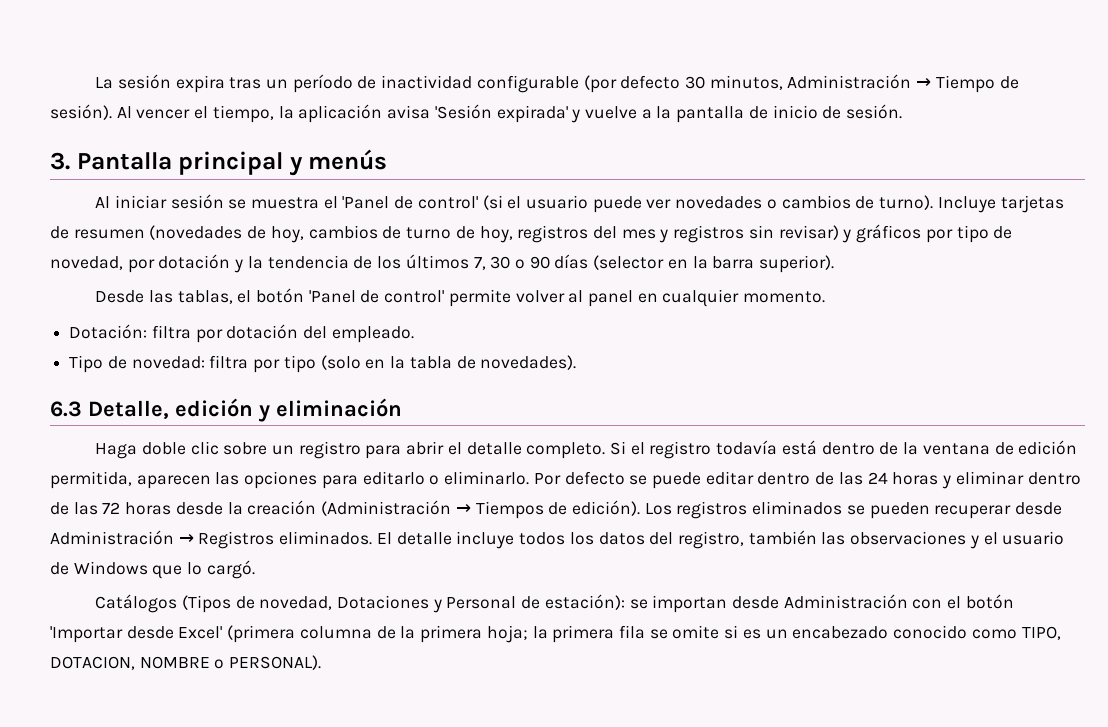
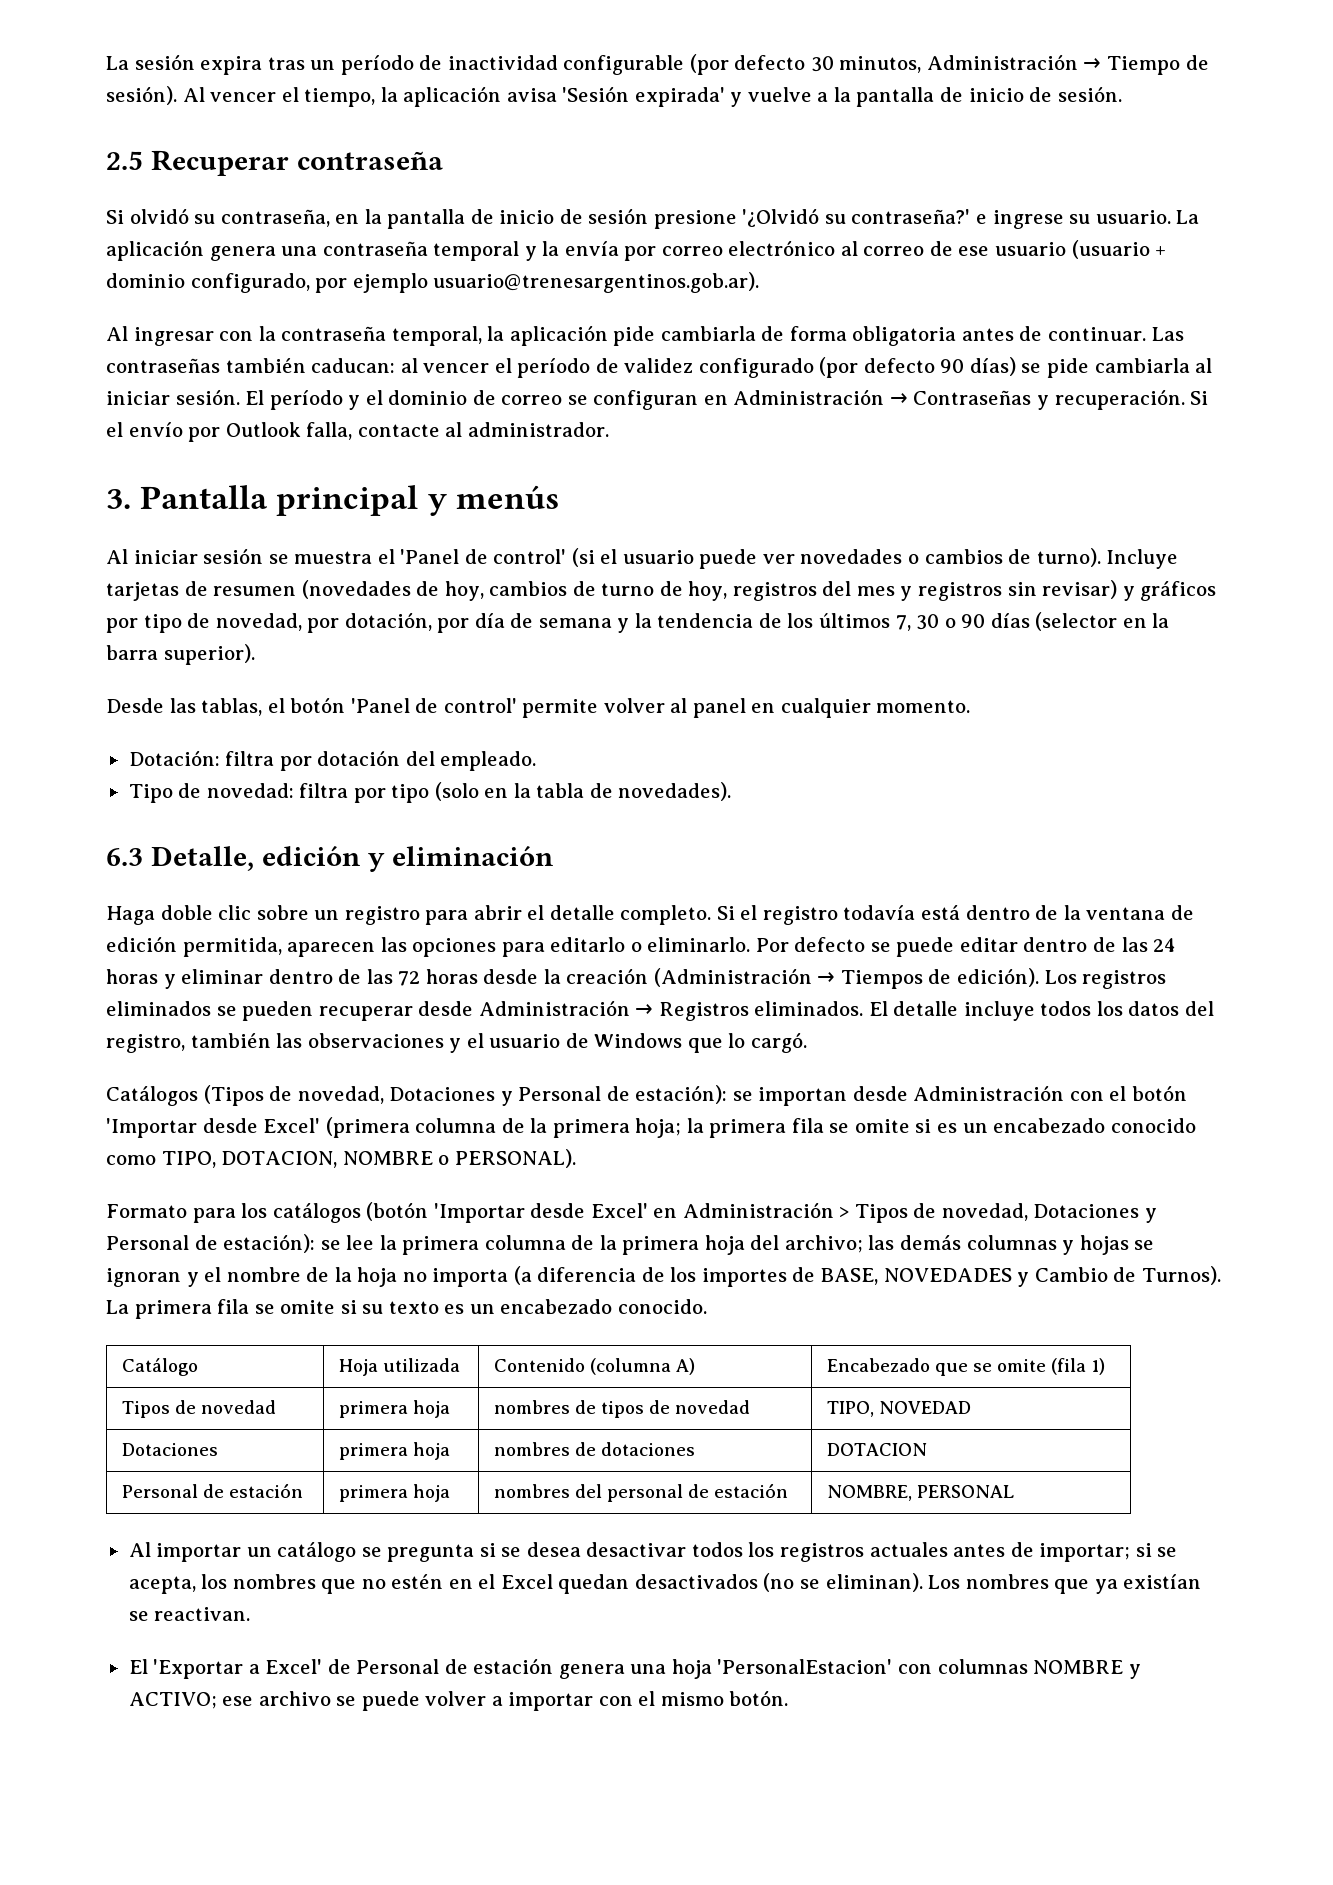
(903, 111) none -> [106,150,443,176] [106,208,1200,229] [106,240,1167,261] [106,272,760,293] [106,325,1184,346] [106,357,1213,378] [106,389,1209,410] [106,422,609,442] // 2.5 Recuperar contraseña // Si olvidó su contraseña, en la pantalla de inicio de sesión presione '¿Olvidó su contraseña?' e ingrese su usuario. La aplicación genera una contraseña temporal y la envía por correo electrónico al correo de ese usuario (usuario + dominio configurado, por ejemplo usuario@trenesargentinos.gob.ar). // Al ingresar con la contraseña temporal, la aplicación pide cambiarla de forma obligatoria antes de continuar. Las contraseñas también caducan: al vencer el período de validez configurado (por defecto 90 días) se pide cambiarla al iniciar sesión. El período y el dominio de correo se configuran en Administración → Contraseñas y recuperación. Si el envío por Outlook falla, contacte al administrador.
[158,254,231,269] dotación -> [344,612,612,633] dotación, por día de semana
(322, 662) none -> [106,1202,1158,1223] [106,1234,1155,1255] [106,1266,1221,1287] [106,1299,707,1319] [122,1358,199,1376] [339,1358,461,1376] [494,1358,696,1375] [827,1358,1106,1376] [122,1400,277,1418] [339,1400,451,1418] [494,1400,751,1418] [827,1401,972,1417] [122,1443,219,1456] [339,1442,451,1460] [494,1442,696,1456] [827,1443,928,1456] [122,1483,304,1498] [339,1484,451,1502] [494,1483,789,1502] [827,1485,1015,1501] [128,1542,1178,1562] [128,1573,1202,1594] [128,1607,251,1621] [128,1658,1141,1679] [128,1690,789,1711] // Formato para los catálogos (botón 'Importar desde Excel' en Administración > Tipos de novedad, Dotaciones y Personal de estación): se lee la primera columna de la primera hoja del archivo; las demás columnas y hojas se ignoran y el nombre de la hoja no importa (a diferencia de los importes de BASE, NOVEDADES y Cambio de Turnos). La primera fila se omite si su texto es un encabezado conocido. // Catálogo | Hoja utilizada | Contenido (columna A) | Encabezado que se omite (fila 1) // Tipos de novedad | primera hoja | nombres de tipos de novedad | TIPO, NOVEDAD // Dotaciones | primera hoja | nombres de dotaciones | DOTACION // Personal de estación | primera hoja | nombres del personal de estación | NOMBRE, PERSONAL // Al importar un catálogo se pregunta si se desea desactivar todos los registros actuales antes de importar; si se acepta, los nombres que no estén en el Excel quedan desactivados (no se eliminan). Los nombres que ya existían se reactivan. // El 'Exportar a Excel' de Personal de estación genera una hoja 'PersonalEstacion' con columnas NOMBRE y ACTIVO; ese archivo se puede volver a importar con el mismo botón.

